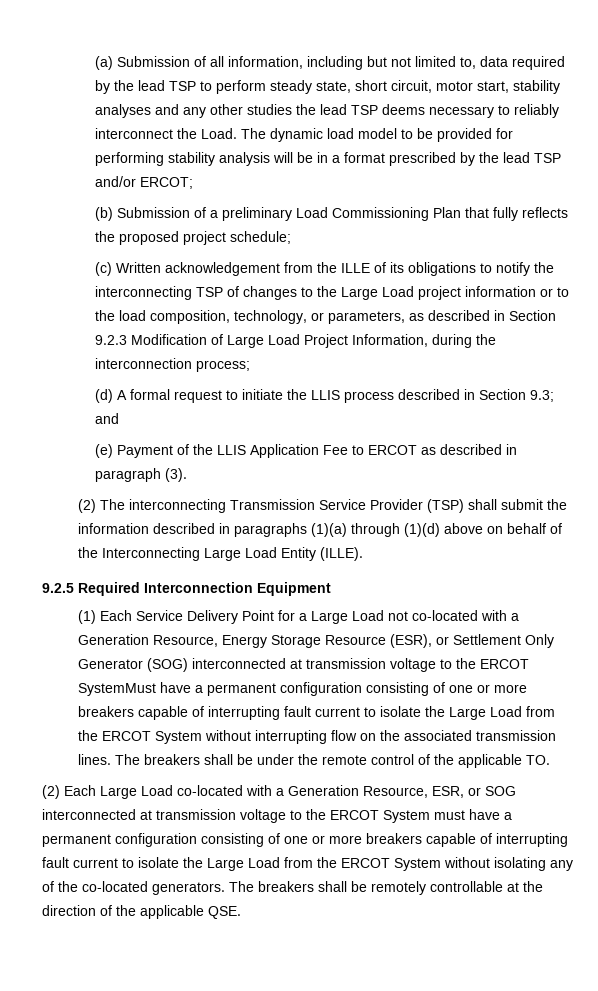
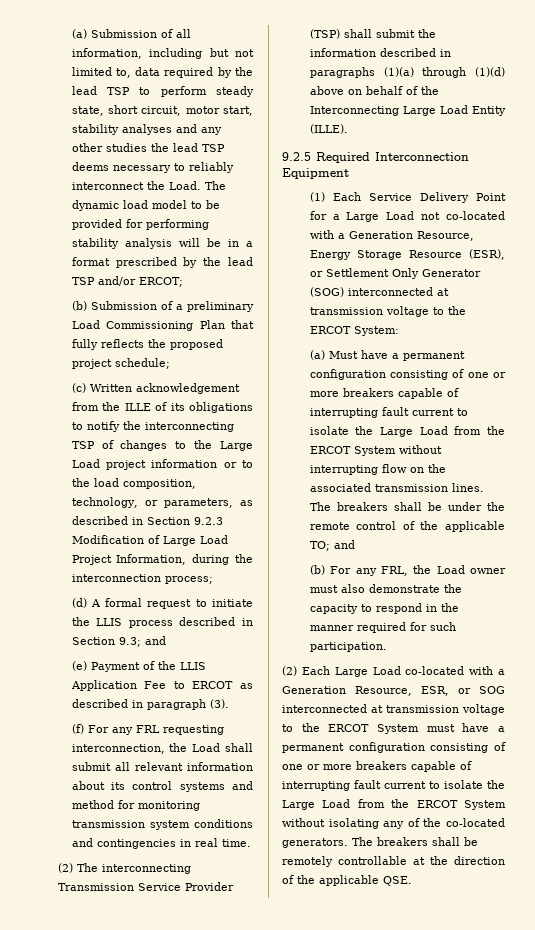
(188, 475) none -> [71,724,224,735] [71,743,253,754] [71,762,253,771] [71,781,253,792] [71,800,200,811] [71,819,253,830] [71,838,251,849] // (f) For any FRL requesting interconnection, the Load shall submit all relevant information about its control systems and method for monitoring transmission system conditions and contingencies in real time.
[77,683,156,696] SystemMust -> [353,326,399,336] [309,350,358,360] System: // (a) Must
[525,755,550,765] TO. -> [309,540,355,551] [309,565,506,576] [309,584,462,593] [309,603,459,614] [309,622,456,633] [309,642,387,652] TO; and // (b) For any FRL, the Load owner must also demonstrate the capacity to respond in the manner required for such participation.

